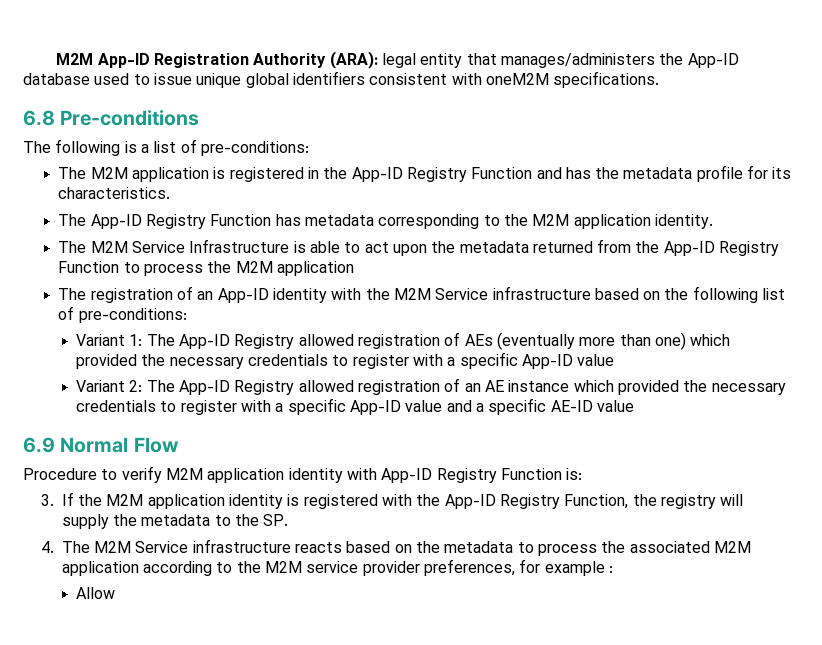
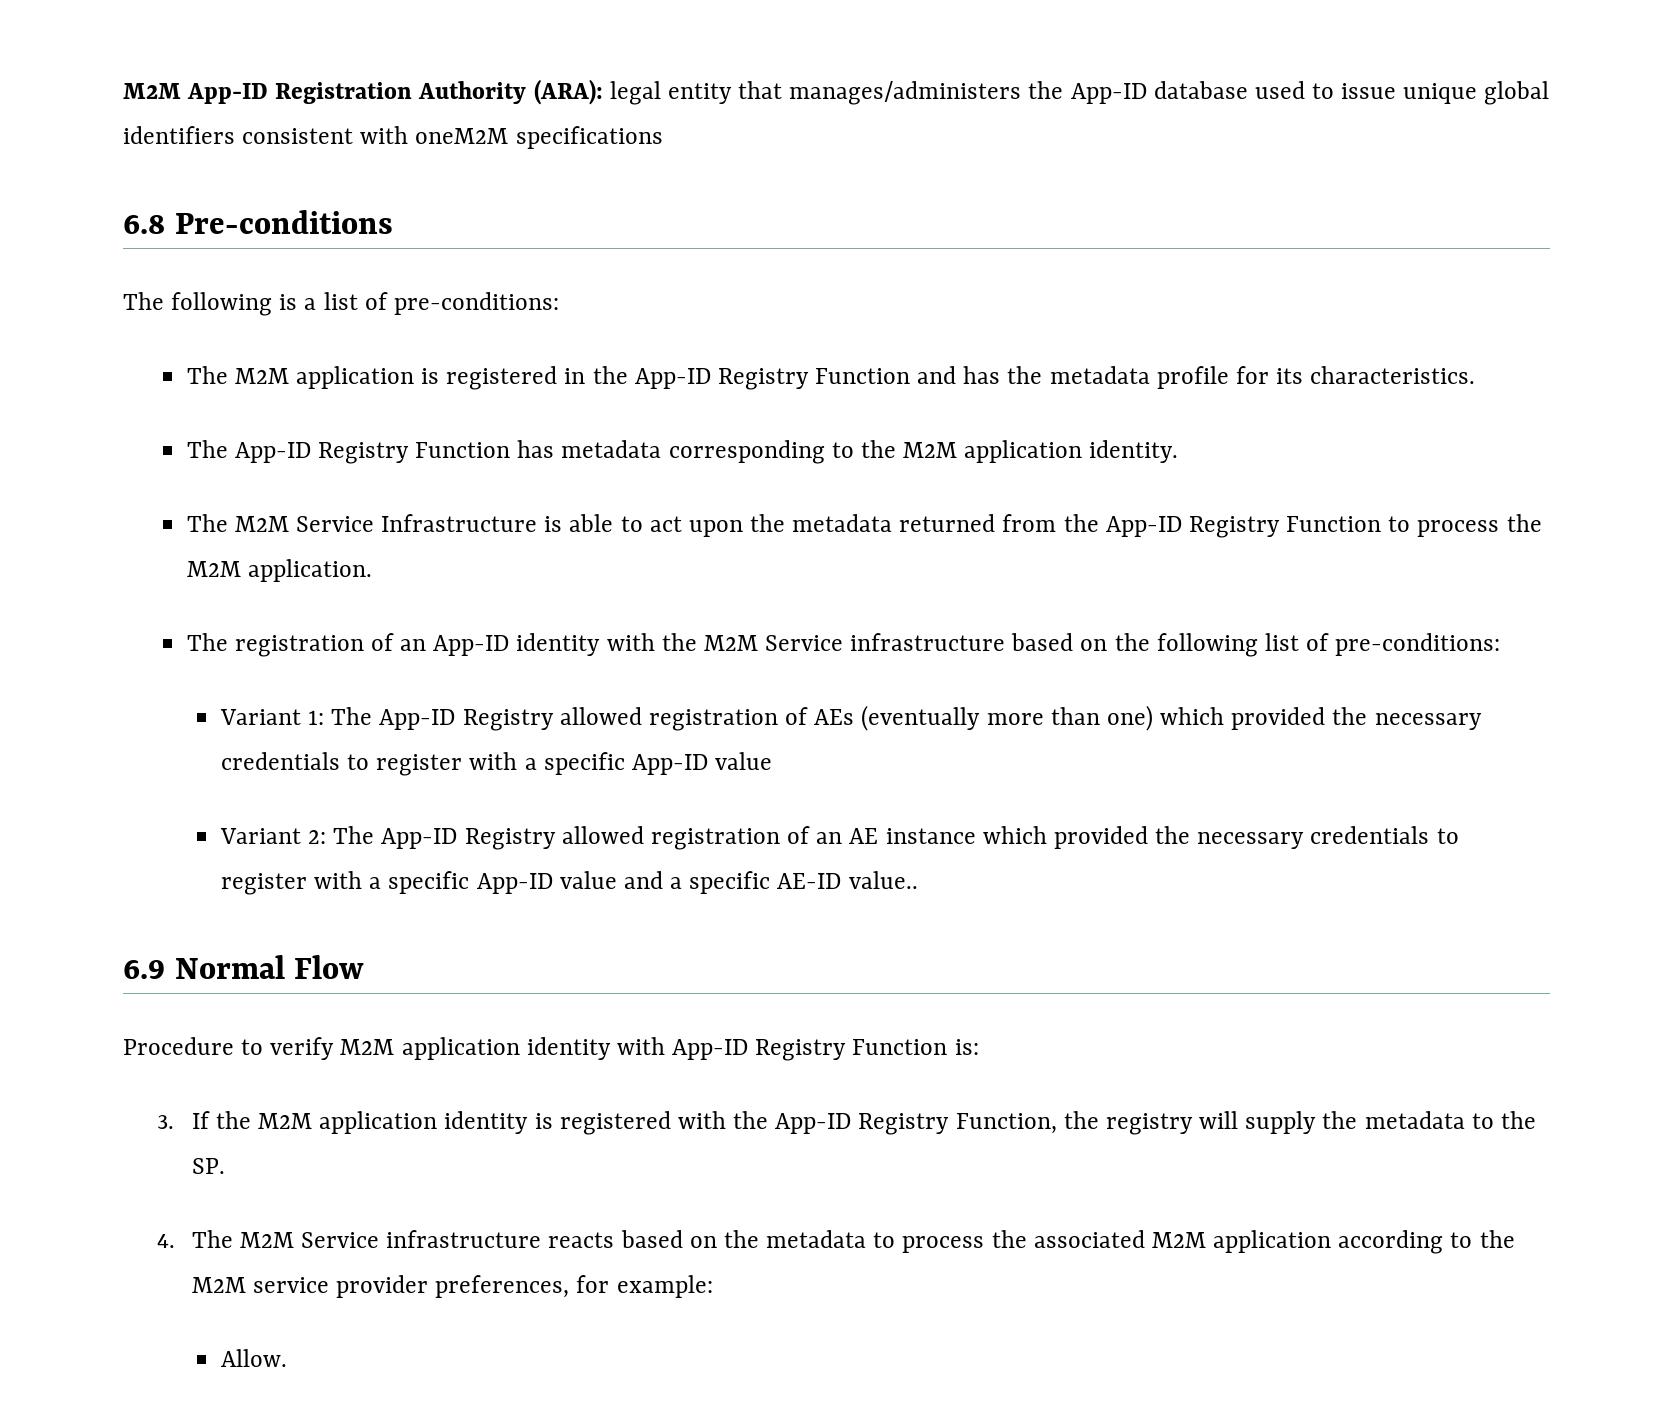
[553,71,660,88] specifications. -> [515,126,663,149] specifications
[276,261,354,276] application -> [247,559,372,582] application.
[596,400,634,412] value -> [848,871,918,889] value..
[544,561,613,576] [76,587,116,599] example : // Allow -> [616,1275,713,1298] [221,1349,288,1367] example: // Allow.

